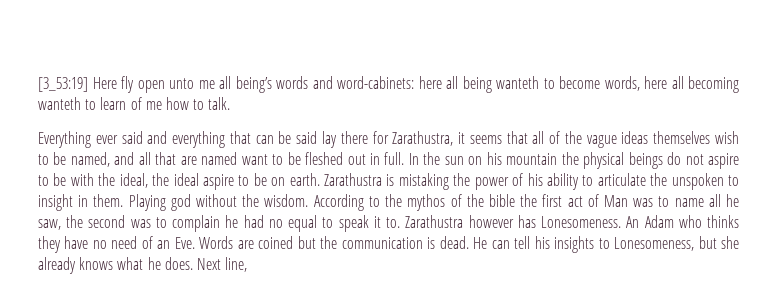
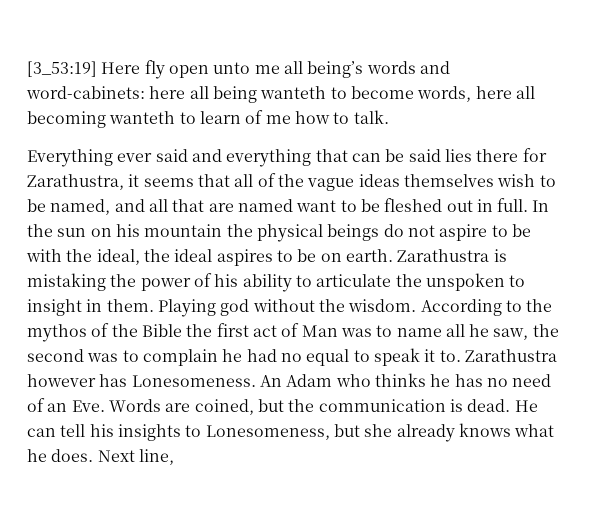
[321,131,337,148] lay -> [444,149,472,162] lies
[202,174,234,190] aspire -> [216,249,273,266] aspires
[488,194,515,207] bible -> [141,324,182,337] Bible
[38,236,89,253] they have -> [430,374,483,387] he has
[258,236,294,249] coined -> [194,399,254,415] coined,

